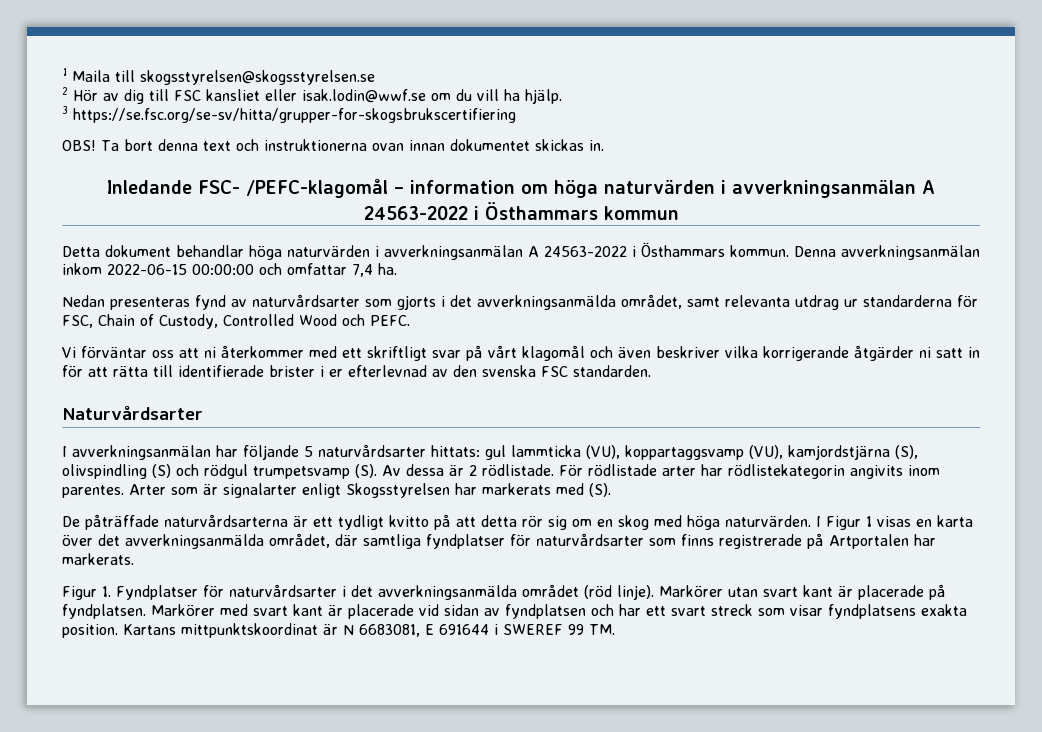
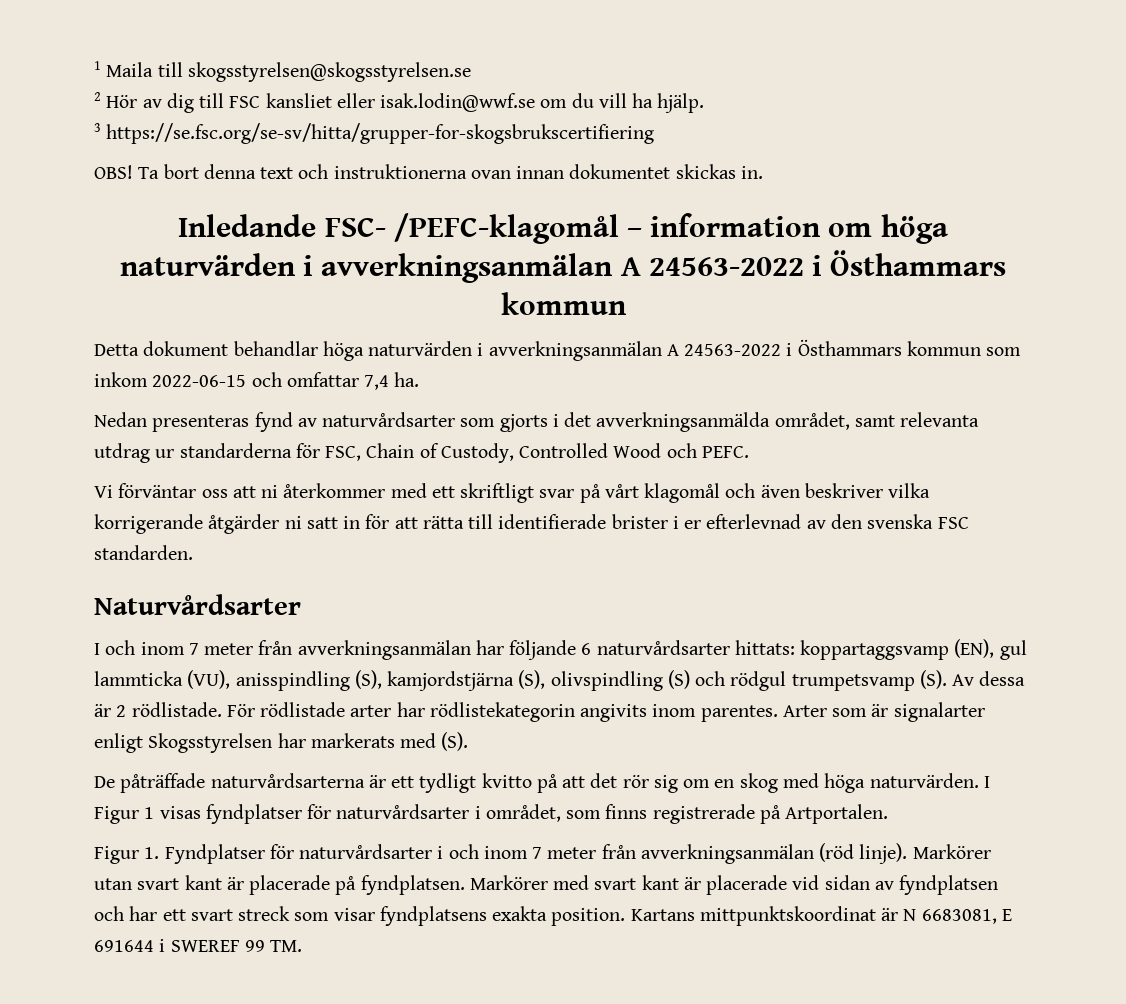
[730,245,980,260] kommun. Denna avverkningsanmälan -> [906,341,1022,356] kommun som
[192,264,254,275] 00:00:00 -> (247, 381) none
(67, 451) none -> [105,640,293,655] och inom 7 meter från
[304,446,313,457] 5 -> [581,643,592,655] 6
(480, 451) none -> [800,639,995,660] koppartaggsvamp (EN),
[625,445,783,460] koppartaggsvamp (VU), -> [235,670,382,691] anisspindling (S),
[481,515,517,527] detta -> [590,773,618,788] det
[916,515,973,527] [62,533,421,549] en karta över det avverkningsanmälda området, där samtliga -> (201, 812) none
(644, 539) none -> [474,804,561,822] i området,
[829,534,936,549] [62,553,134,565] Artportalen har markerats. -> [785,804,889,824] Artportalen.
[351,584,579,600] det avverkningsanmälda området -> [448,844,814,864] och inom 7 meter från avverkningsanmälan

